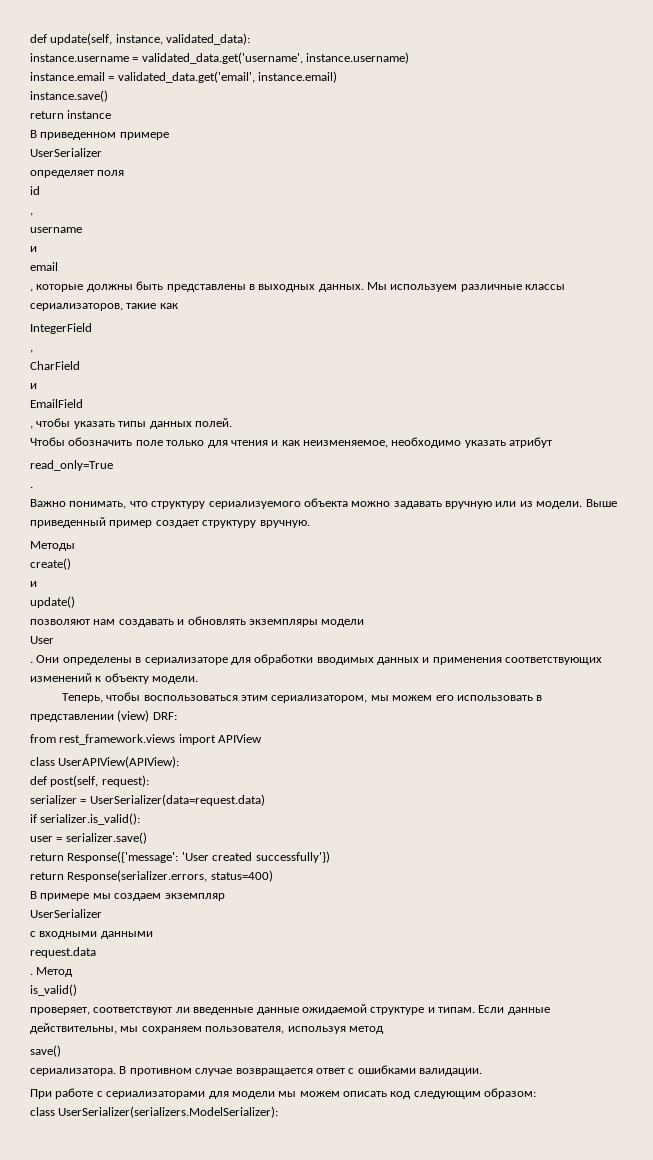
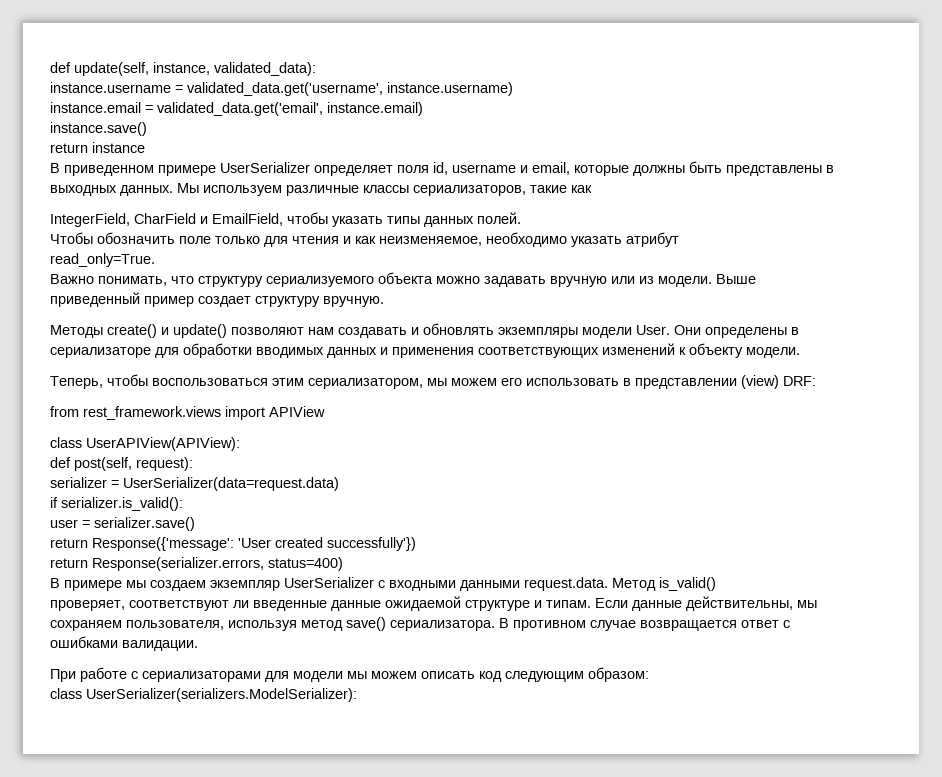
[30,148,102,157] // UserSerializer // -> [220,162,310,173] UserSerializer
[30,186,40,195] [30,213,33,216] // id // , // -> [433,162,448,175] id,
[30,246,37,252] [30,262,58,271] [30,289,33,292] // и // email // , -> [520,162,570,175] и email,
[30,323,92,334] [30,350,33,353] IntegerField // , // -> [50,213,130,227] IntegerField,
[30,383,37,389] [30,399,83,408] [30,426,33,429] // и // EmailField // , -> [200,213,283,226] и EmailField,
[30,460,113,471] [30,486,33,488] read_only=True // . -> [50,253,155,267] read_only=True.
(75, 546) // -> (103, 331) none
[30,581,37,587] // и // -> [161,327,169,335] и
(75, 602) // -> (227, 331) none
[30,636,54,644] [30,661,33,663] // User // . -> [636,325,670,335] User.
[30,909,102,918] // UserSerializer // -> [284,577,374,588] UserSerializer
[30,947,96,958] [30,973,33,975] // request.data // . -> [524,577,608,591] request.data.
(74, 972) // -> (656, 584) none
(384, 1030) // -> (343, 625) none
(61, 1051) // -> (386, 624) none

